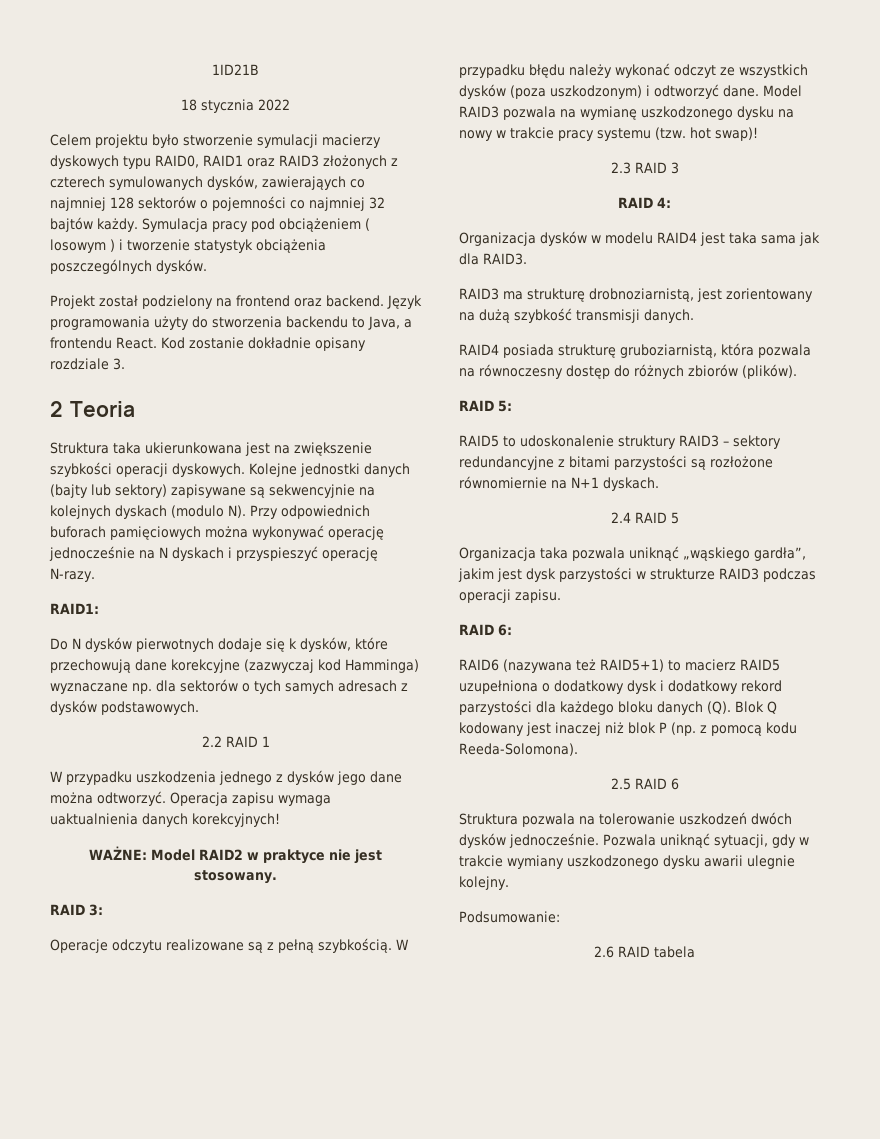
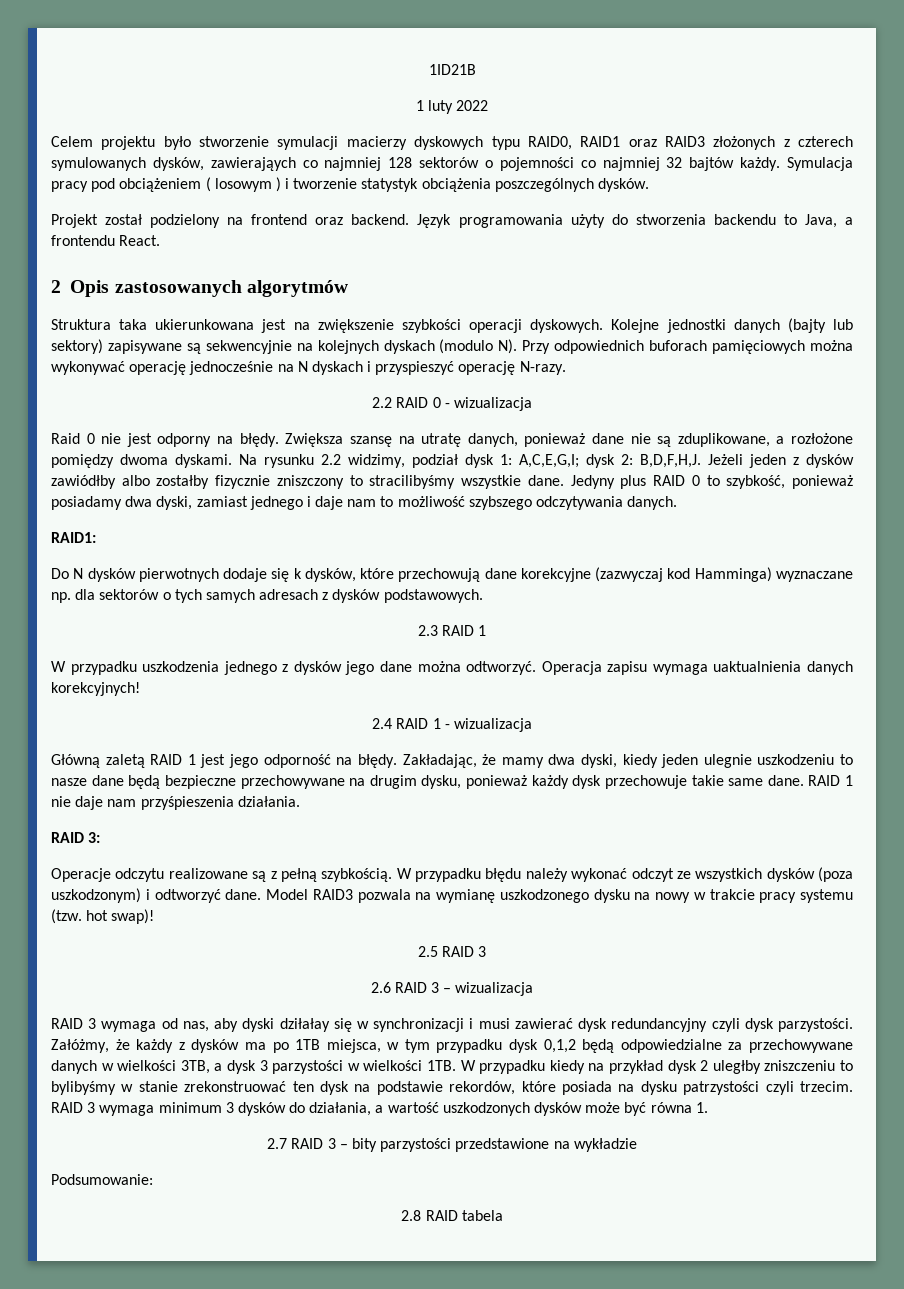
[181,99,254,113] 18 stycznia -> [415,100,453,114] 1 luty
[161,337,366,351] [50,358,125,370] [50,401,135,417] Kod zostanie dokładnie opisany rozdziale 3. // 2 Teoria -> [51,280,348,297] // 2 Opis zastosowanych algorytmów
(95, 575) none -> [372,397,532,411] [51,433,853,447] [51,454,854,468] [51,475,854,489] [51,496,678,510] // 2.2 RAID 0 - wizualizacja // Raid 0 nie jest odporny na błędy. Zwiększa szansę na utratę danych, ponieważ dane nie są zduplikowane, a rozłożone pomiędzy dwoma dyskami. Na rysunku 2.2 widzimy, podział dysk 1: A,C,E,G,I; dysk 2: B,D,F,H,J. Jeżeli jeden z dysków zawiódłby albo zostałby fizycznie zniszczony to stracilibyśmy wszystkie dane. Jedyny plus RAID 0 to szybkość, ponieważ posiadamy dwa dyski, zamiast jednego i daje nam to możliwość szybszego odczytywania danych.
[201,736,222,747] 2.2 -> [417,625,438,636] 2.3
[89,846,382,864] [194,870,278,884] WAŻNE: Model RAID2 w praktyce nie jest stosowany. -> [372,718,532,732] [51,754,853,768] [51,775,853,789] [51,796,300,810] 2.4 RAID 1 - wizualizacja // Główną zaletą RAID 1 jest jego odporność na błędy. Zakładając, że mamy dwa dyski, kiedy jeden ulegnie uszkodzeniu to nasze dane będą bezpieczne przechowywane na drugim dysku, ponieważ każdy dysk przechowuje takie same dane. RAID 1 nie daje nam przyśpieszenia działania.
[610,162,631,174] 2.3 -> [417,946,438,957] 2.5
[618,197,671,208] [459,231,820,246] [459,253,527,265] [459,288,813,302] [459,308,694,323] [459,343,811,358] [459,364,797,379] [459,400,512,412] [459,435,781,449] [459,455,773,470] [459,476,659,491] [610,512,679,524] [459,546,806,561] [458,567,816,582] [459,589,561,603] [459,624,512,636] [459,659,780,673] [459,680,782,694] [459,700,777,715] [459,722,797,736] [459,743,578,756] [610,778,679,790] [459,812,792,827] [459,833,809,848] [459,855,795,869] [459,876,509,890] RAID 4: // Organizacja dysków w modelu RAID4 jest taka sama jak dla RAID3. // RAID3 ma strukturę drobnoziarnistą, jest zorientowany na dużą szybkość transmisji danych. // RAID4 posiada strukturę gruboziarnistą, która pozwala na równoczesny dostęp do różnych zbiorów (plików). // RAID 5: // RAID5 to udoskonalenie struktury RAID3 – sektory redundancyjne z bitami parzystości są rozłożone równomiernie na N+1 dyskach. // 2.4 RAID 5 // Organizacja taka pozwala uniknąć „wąskiego gardła”, jakim jest dysk parzystości w strukturze RAID3 podczas operacji zapisu. // RAID 6: // RAID6 (nazywana też RAID5+1) to macierz RAID5 uzupełniona o dodatkowy dysk i dodatkowy rekord parzystości dla każdego bloku danych (Q). Blok Q kodowany jest inaczej niż blok P (np. z pomocą kodu Reeda-Solomona). // 2.5 RAID 6 // Struktura pozwala na tolerowanie uszkodzeń dwóch dysków jednocześnie. Pozwala uniknąć sytuacji, gdy w trakcie wymiany uszkodzonego dysku awarii ulegnie kolejny. -> [370,982,534,996] [51,1018,853,1032] [51,1039,853,1053] [51,1060,854,1074] [51,1081,853,1095] [51,1102,708,1116] [267,1138,637,1152] 2.6 RAID 3 – wizualizacja // RAID 3 wymaga od nas, aby dyski dziłałay się w synchronizacji i musi zawierać dysk redundancyjny czyli dysk parzystości. Załóżmy, że każdy z dysków ma po 1TB miejsca, w tym przypadku dysk 0,1,2 będą odpowiedzialne za przechowywane danych w wielkości 3TB, a dysk 3 parzystości w wielkości 1TB. W przypadku kiedy na przykład dysk 2 uległby zniszczeniu to bylibyśmy w stanie zrekonstruować ten dysk na podstawie rekordów, które posiada na dysku patrzystości czyli trzecim. RAID 3 wymaga minimum 3 dysków do działania, a wartość uszkodzonych dysków może być równa 1. // 2.7 RAID 3 – bity parzystości przedstawione na wykładzie
[594,946,614,958] 2.6 -> [401,1210,422,1221] 2.8

